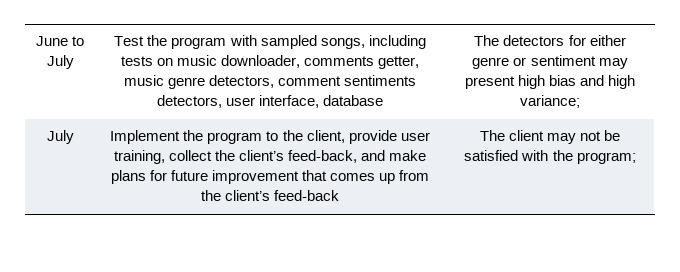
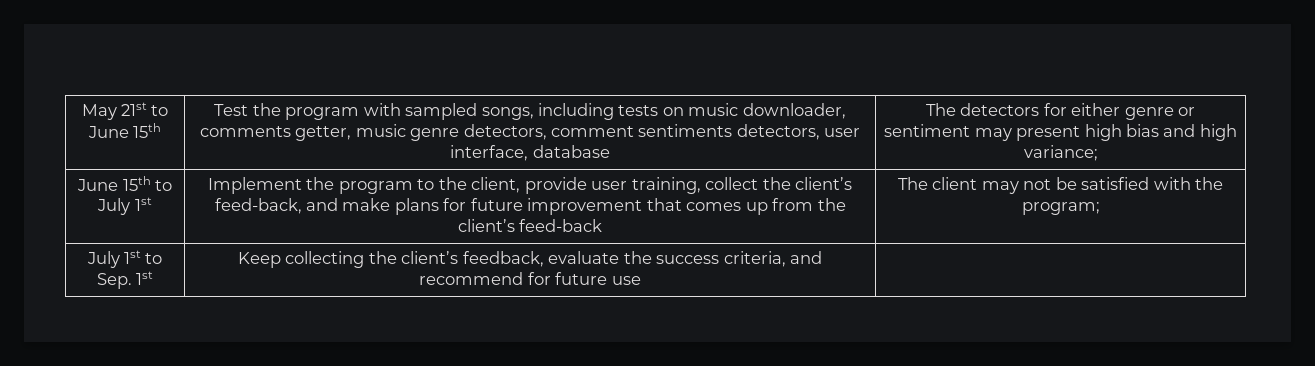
[35,36,85,46] [46,55,74,69] June to July -> [81,102,169,120] [87,123,162,138] May 21st to June 15th
[46,130,74,144] July -> [77,176,172,191] [97,197,152,215] June 15th to July 1st
(636, 158) none -> [86,250,163,268] [96,271,154,289] [237,251,823,268] [419,272,641,285] // July 1st to Sep. 1st | Keep collecting the client’s feedback, evaluate the success criteria, and recommend for future use |

